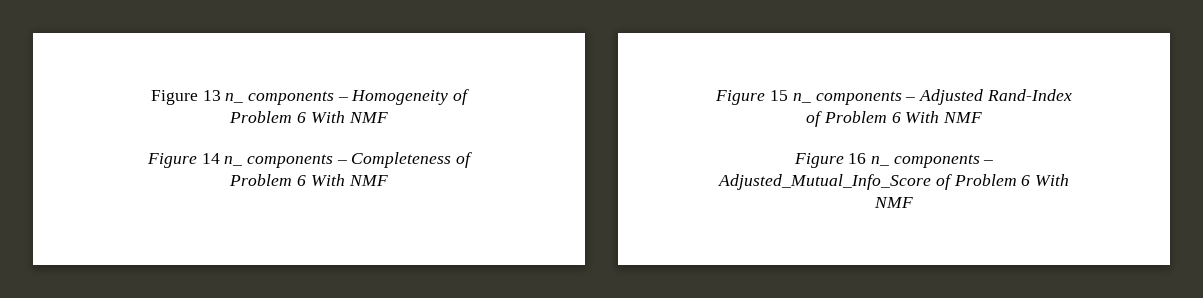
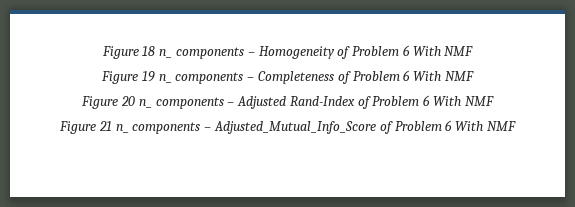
[150,90,221,105] Figure 13 -> [101,46,156,59] Figure 18
[201,153,220,164] 14 -> [141,71,155,82] 19
[770,90,789,101] 15 -> [120,96,135,106] 20
[848,153,867,164] 16 -> [98,121,112,131] 21

